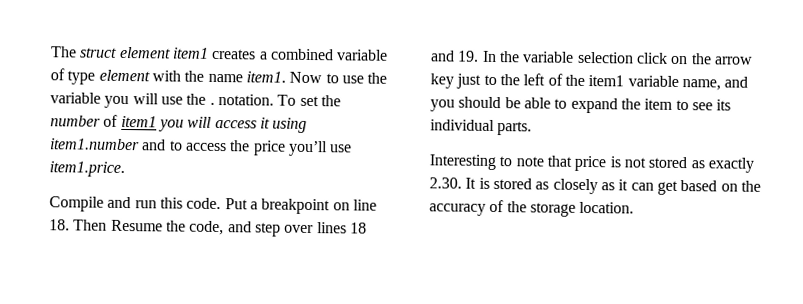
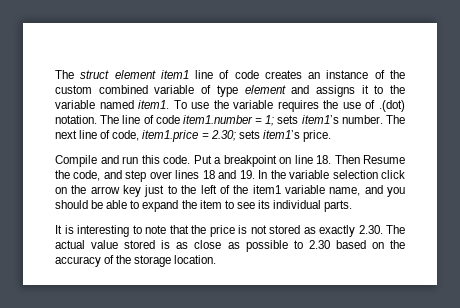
[211,48,268,60] creates a -> [195,70,405,79] [55,85,92,94] line of code creates an instance of the custom
[151,70,388,84] [50,92,341,109] [50,114,308,133] [50,138,353,157] [49,161,125,178] with the name item1. Now to use the variable you will use the . notation. To set the number of item1 you will access it using item1.number and to access the price you’ll use item1.price. -> [291,85,405,97] [55,100,405,112] [55,115,405,126] [55,130,331,142] and assigns it to the variable named item1. To use the variable requires the use of .(dot) notation. The line of code item1.number = 1; sets item1’s number. The next line of code, item1.price = 2.30; sets item1’s price.
[429,154,496,171] Interesting -> [55,225,129,237] It is interesting
(572, 161) none -> [191,225,206,234] the
[465,177,678,195] It is stored as closely as it can get -> [386,225,405,234] [55,240,330,252] The actual value stored is as close as possible to 2.30

